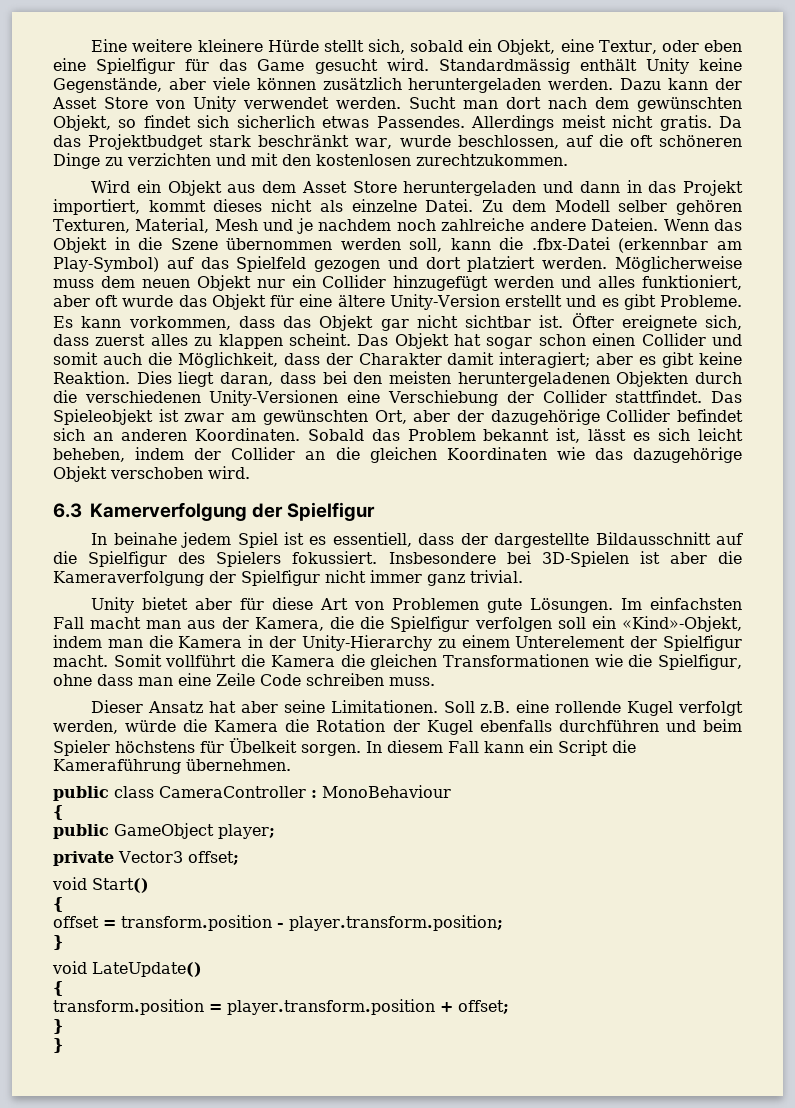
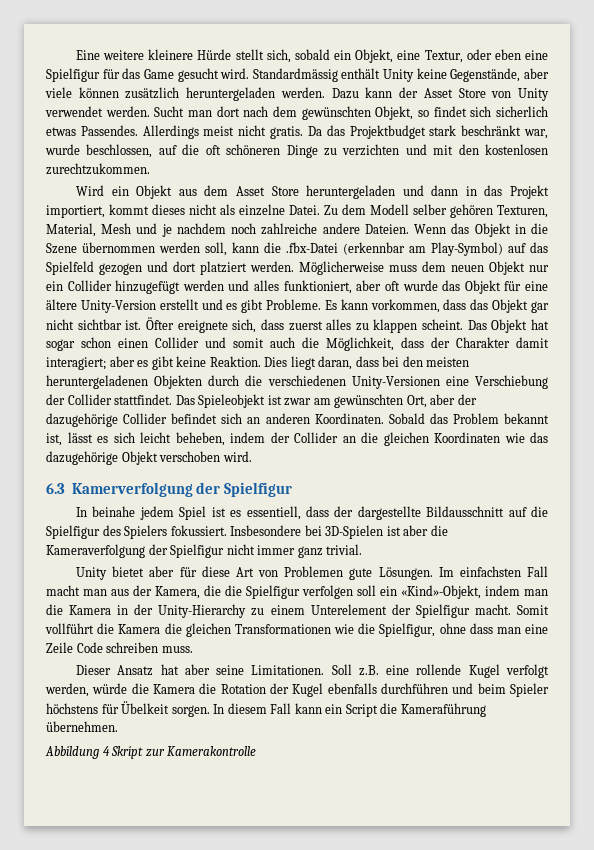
[53,785,451,801] [53,805,63,820] [53,823,275,839] [53,851,239,866] [52,877,149,893] [53,897,63,912] [53,915,503,931] [53,935,63,950] [52,961,202,977] [53,981,63,996] [53,999,509,1015] [53,1019,63,1034] [53,1038,63,1053] public class CameraController : MonoBehaviour // { // public GameObject player; // private Vector3 offset; // void Start() // { // offset = transform.position - player.transform.position; // } // void LateUpdate() // { // transform.position = player.transform.position + offset; // } // } -> [45,746,257,759] Abbildung 4 Skript zur Kamerakontrolle

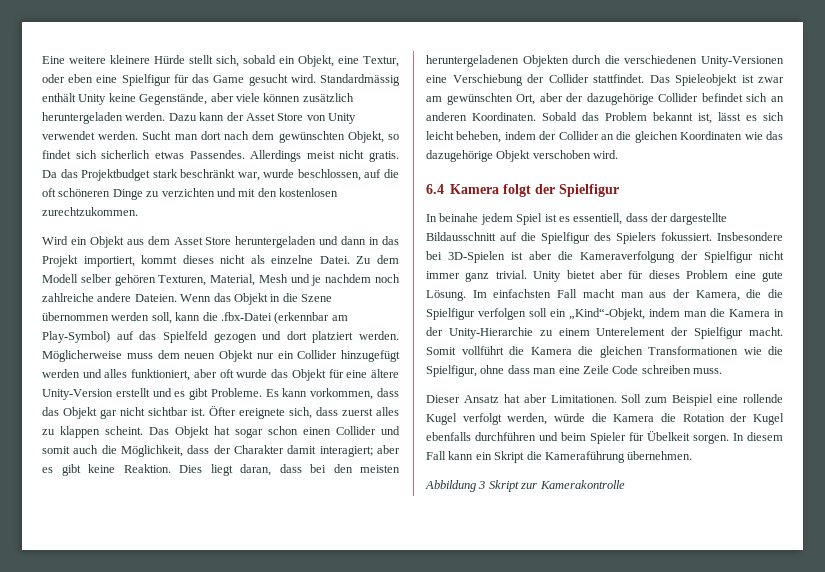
[46,482,193,497] 6.3 Kamerverfolgung -> [426,184,532,197] 6.4 Kamera folgt
(363, 549) // -> (527, 274) none
[201,566,433,580] diese Art von Problemen gute Lösungen. -> [648,270,783,282] [426,290,466,301] dieses Problem eine gute Lösung.
[401,585,481,599] «Kind»-Objekt, -> [569,308,645,320] „Kind“-Objekt,
[158,604,247,618] Unity-Hierarchy -> [448,327,533,339] Unity-Hierarchie
[216,665,245,675] seine -> (547, 398) none
[358,665,379,676] z.B. -> [645,394,714,406] zum Beispiel
[46,703,98,714] höchstens -> (626, 438) none
[345,704,378,717] Script -> [494,451,525,463] Skript
[102,746,110,756] 4 -> [478,481,486,489] 3

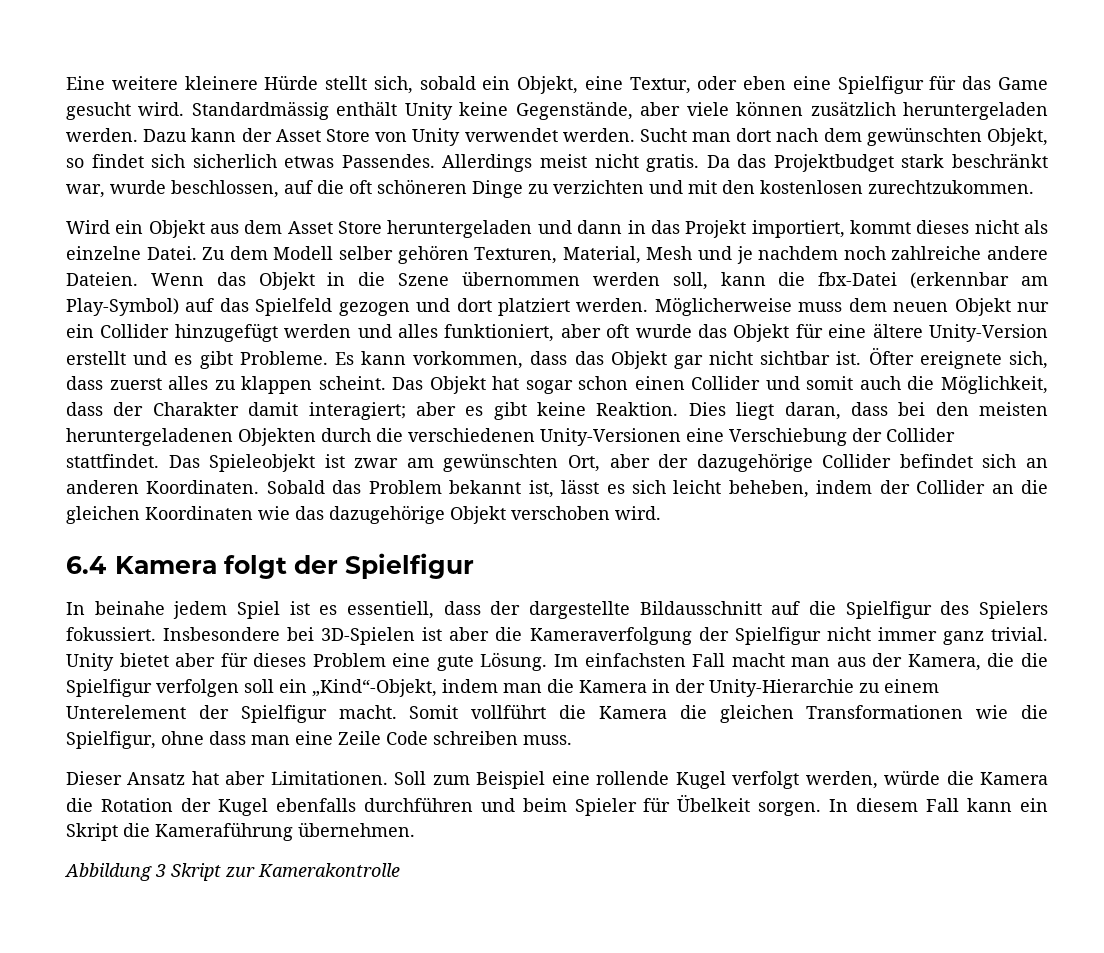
[220,312,272,321] .fbx-Datei -> [818,272,898,286] fbx-Datei

